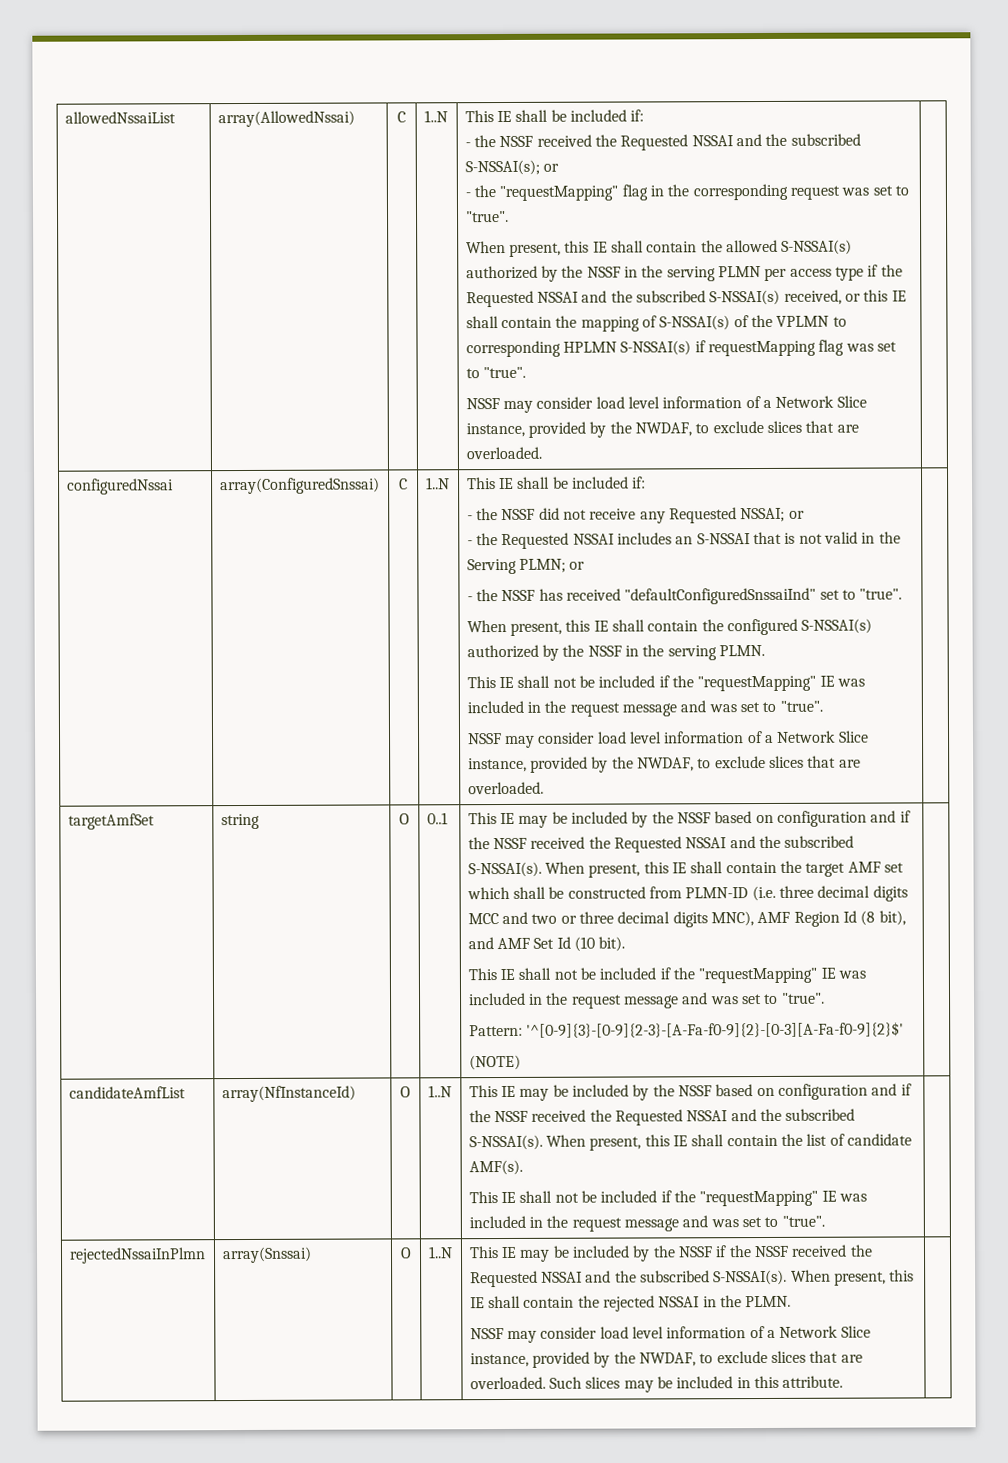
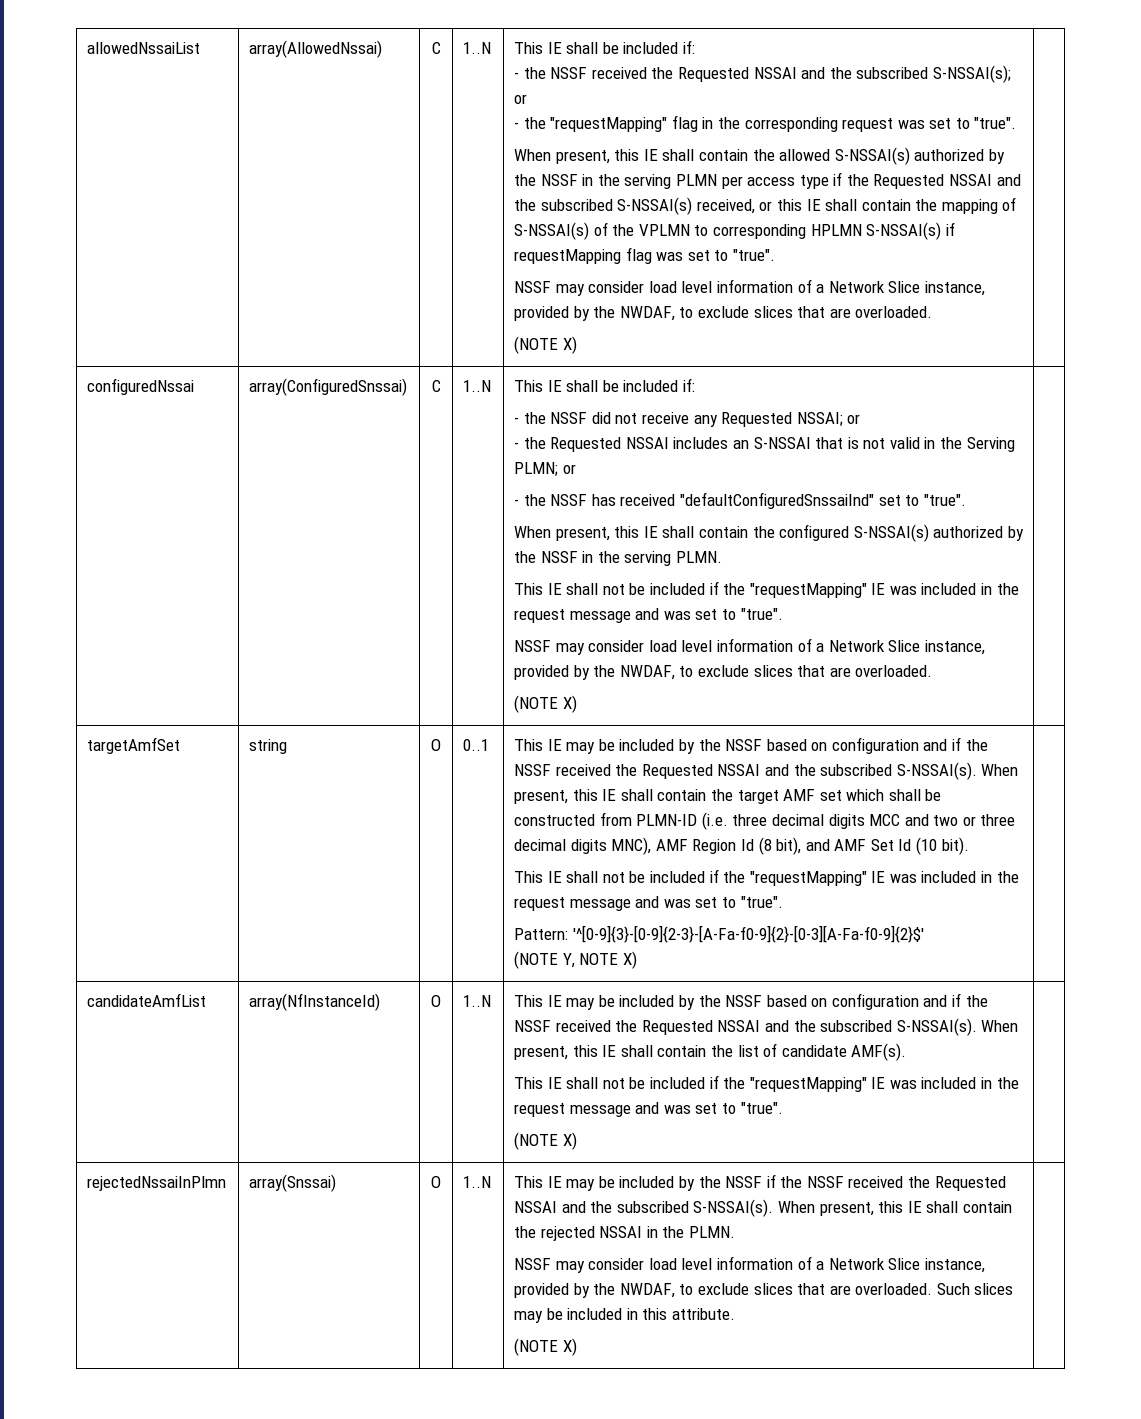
(542, 453) none -> [514,336,577,354] // (NOTE X)
(544, 788) none -> [514,695,577,713] // (NOTE X)
[468,1054,521,1071] (NOTE) -> [514,951,637,969] (NOTE Y, NOTE X)
(825, 1221) none -> [514,1132,577,1150] // (NOTE X)
(844, 1381) none -> [514,1338,577,1356] // (NOTE X)

